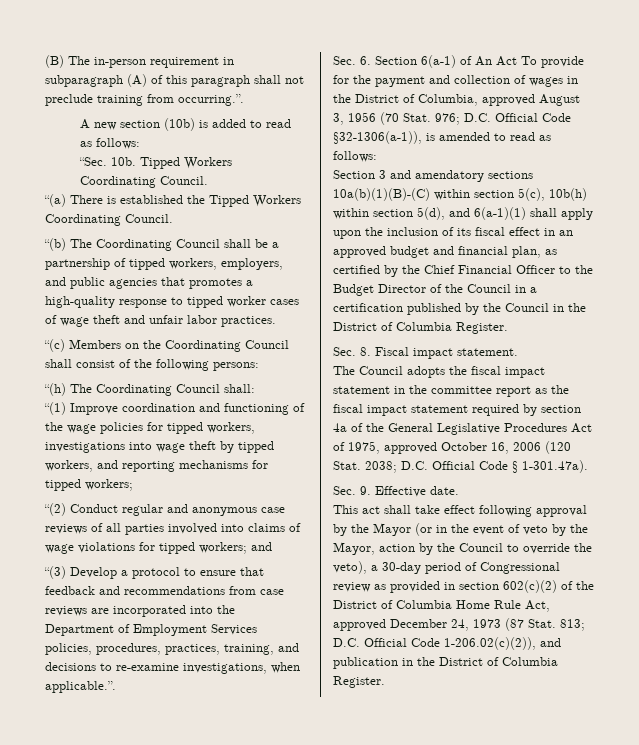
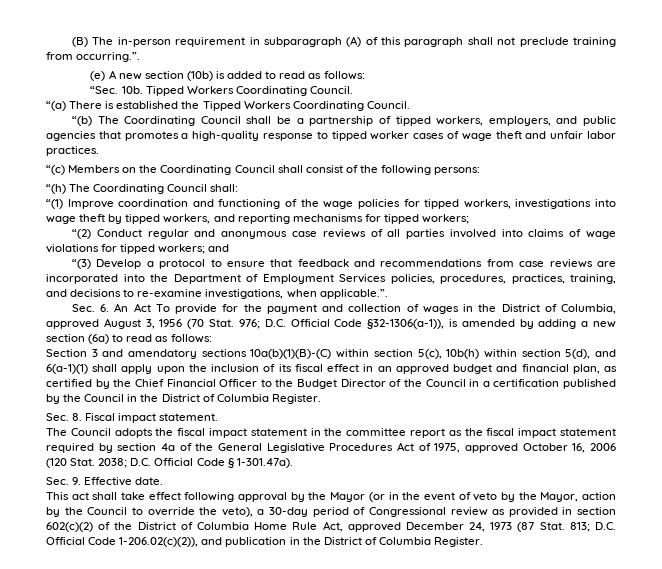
(244, 100) none -> [90,71,106,81] (e)
[375,55,472,68] Section 6(a-1) of -> (110, 308) none
(490, 136) none -> [519,319,616,329] [46,334,110,344] by adding a new section (6a)

